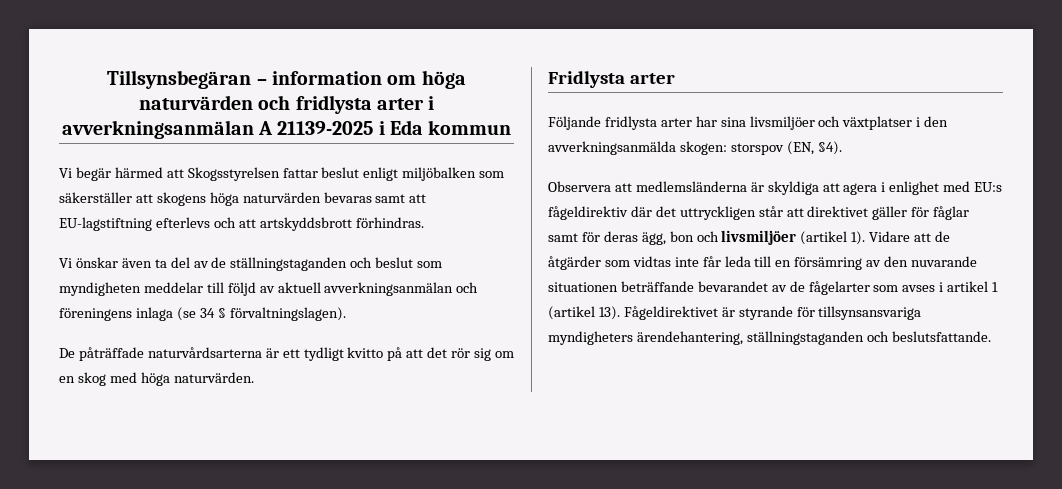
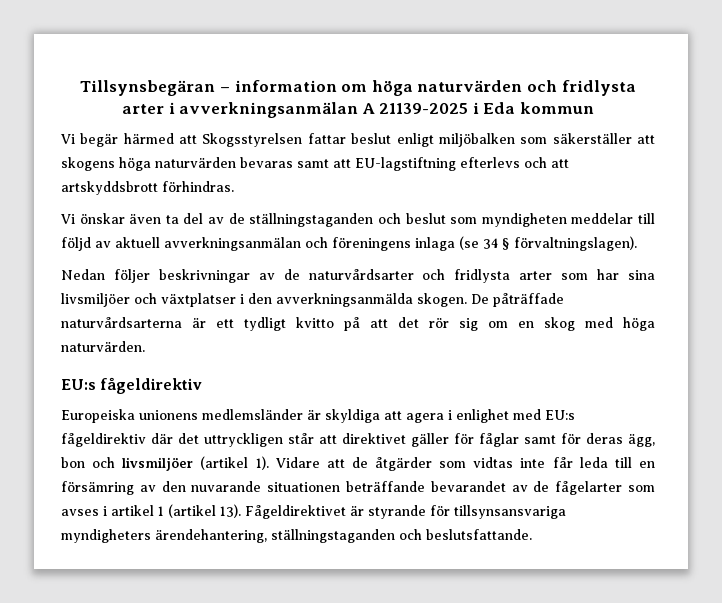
(346, 314) none -> [61,269,655,283] [61,293,467,307] Nedan följer beskrivningar av de naturvårdsarter och fridlysta arter som har sina livsmiljöer och växtplatser i den avverkningsanmälda skogen.
[548,71,675,88] [548,116,949,130] [548,141,842,155] [548,181,747,192] Fridlysta arter // Följande fridlysta arter har sina livsmiljöer och växtplatser i den avverkningsanmälda skogen: storspov (EN, §4). // Observera att medlemsländerna -> [61,377,203,394] [61,409,303,423] EU:s fågeldirektiv // Europeiska unionens medlemsländer

